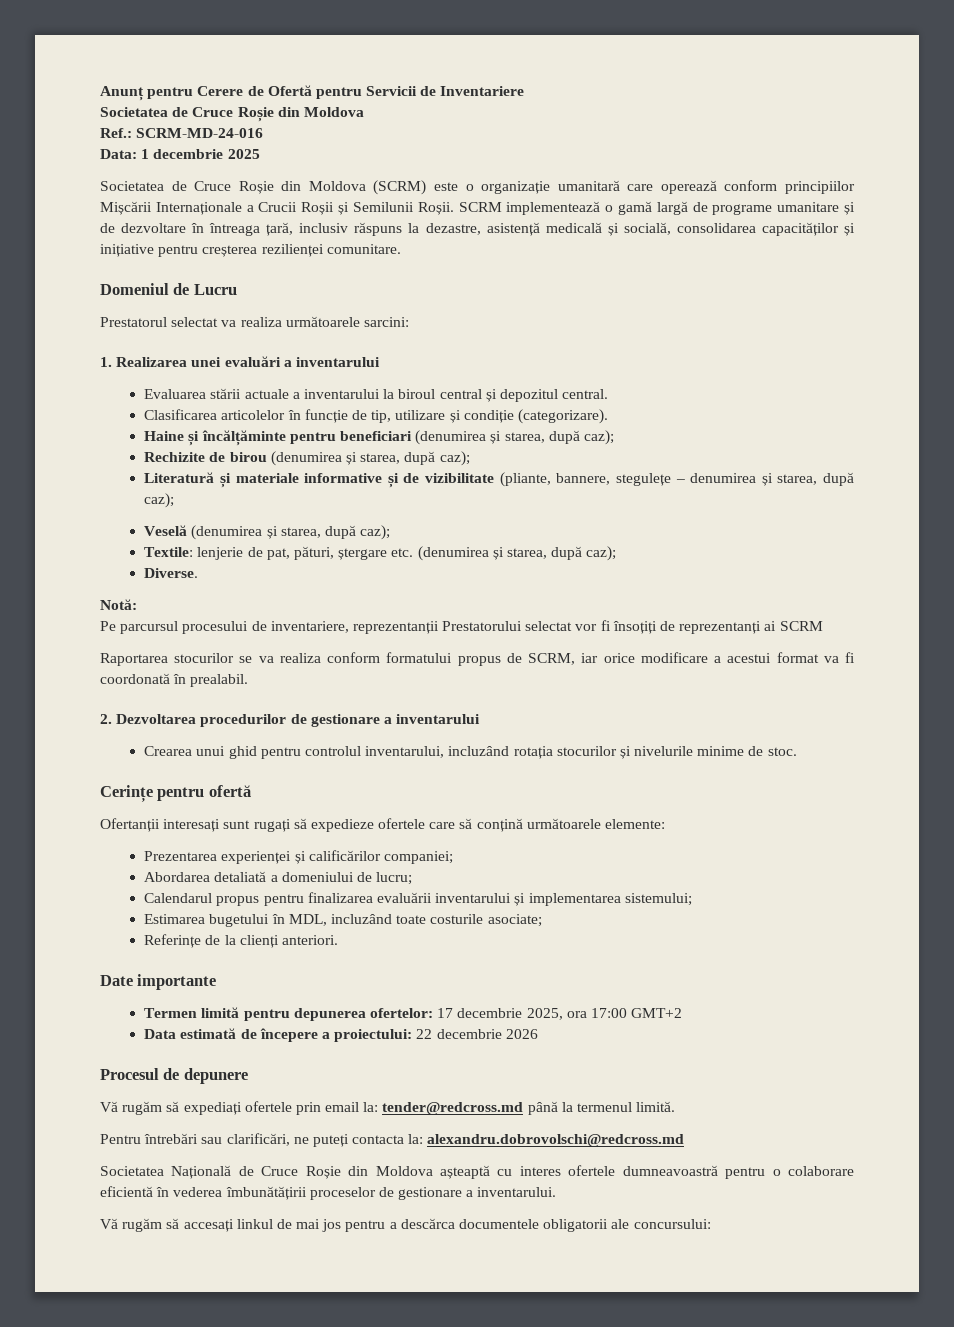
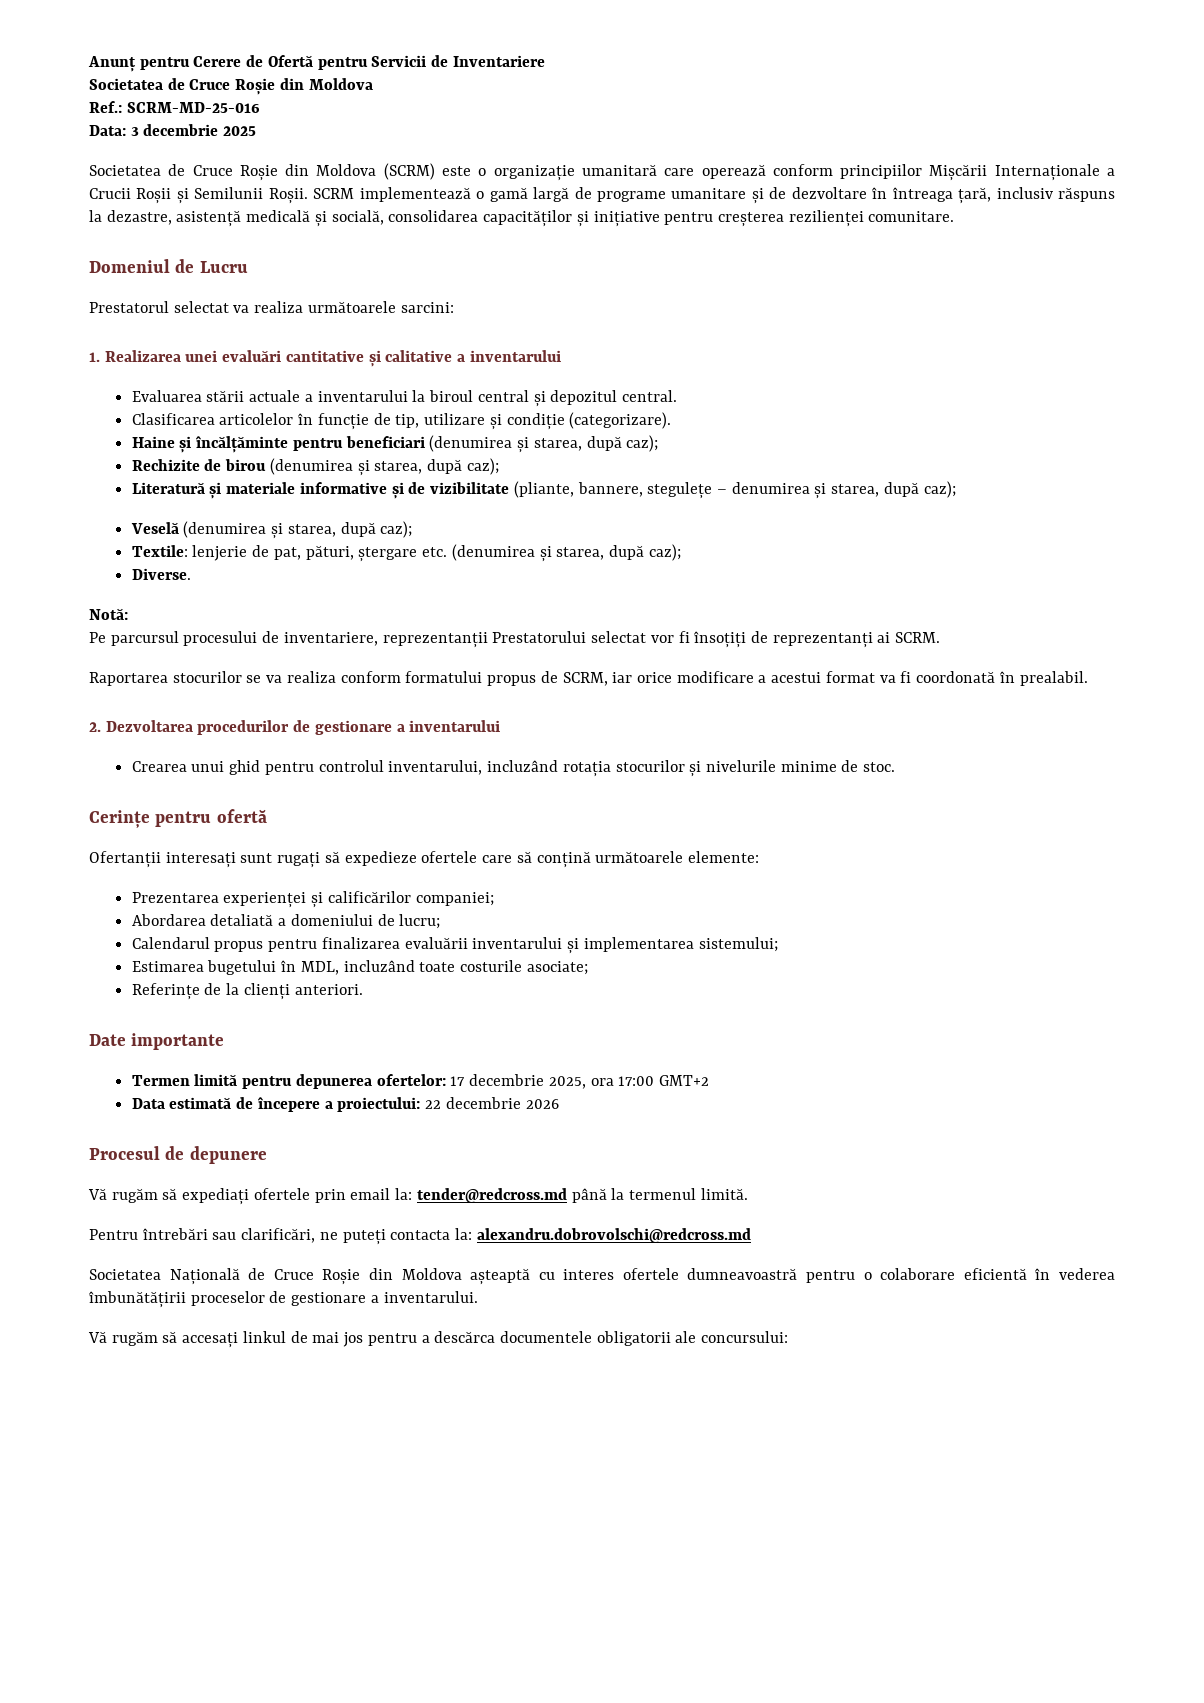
[136,128,264,138] SCRM-MD-24-016 -> [126,102,260,113] SCRM-MD-25-016
[141,149,150,159] 1 -> [130,127,139,136] 3
(281, 361) none -> [285,350,453,367] cantitative și calitative
[779,621,823,631] SCRM -> [895,632,941,643] SCRM.

